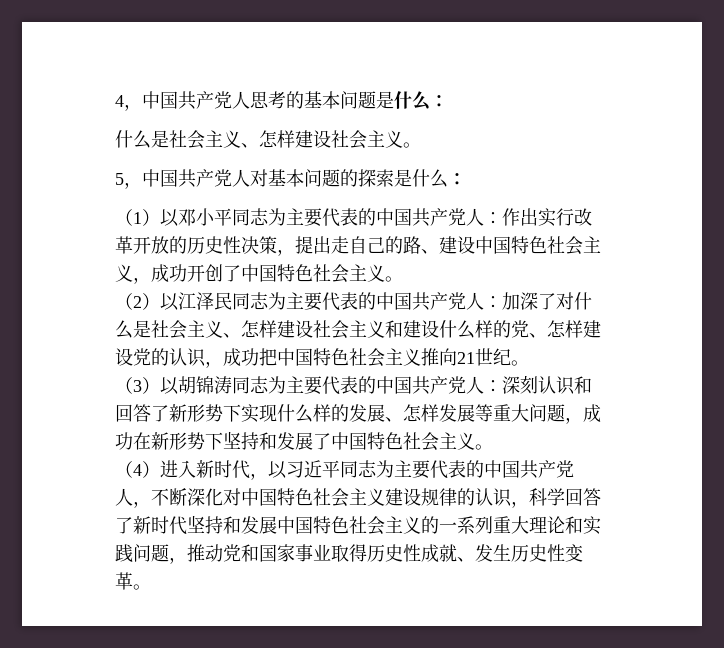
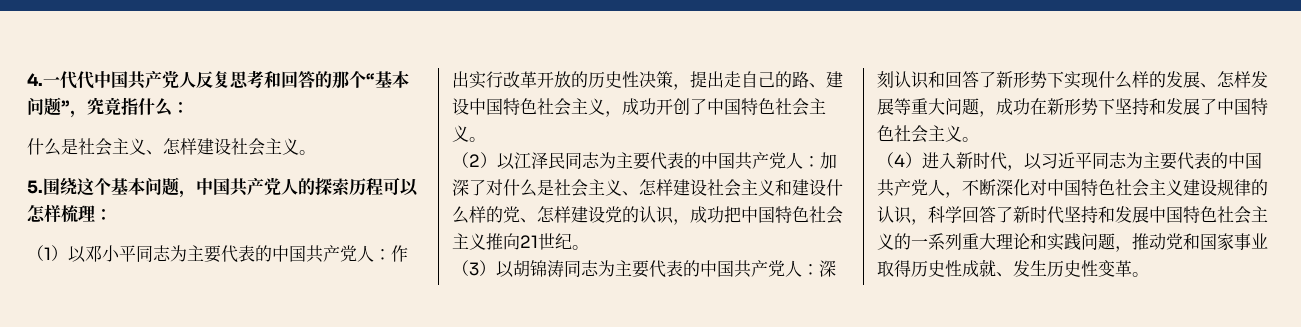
[115,91,394,111] 4，中国共产党人思考的基本问题是 -> [27,70,409,89] [27,97,138,118] 4.一代代中国共产党人反复思考和回答的那个“基本问题”，究竟指
[115,169,448,189] 5，中国共产党人对基本问题的探索是什么 -> [27,177,419,198] [27,204,95,223] 5.围绕这个基本问题，中国共产党人的探索历程可以怎样梳理

